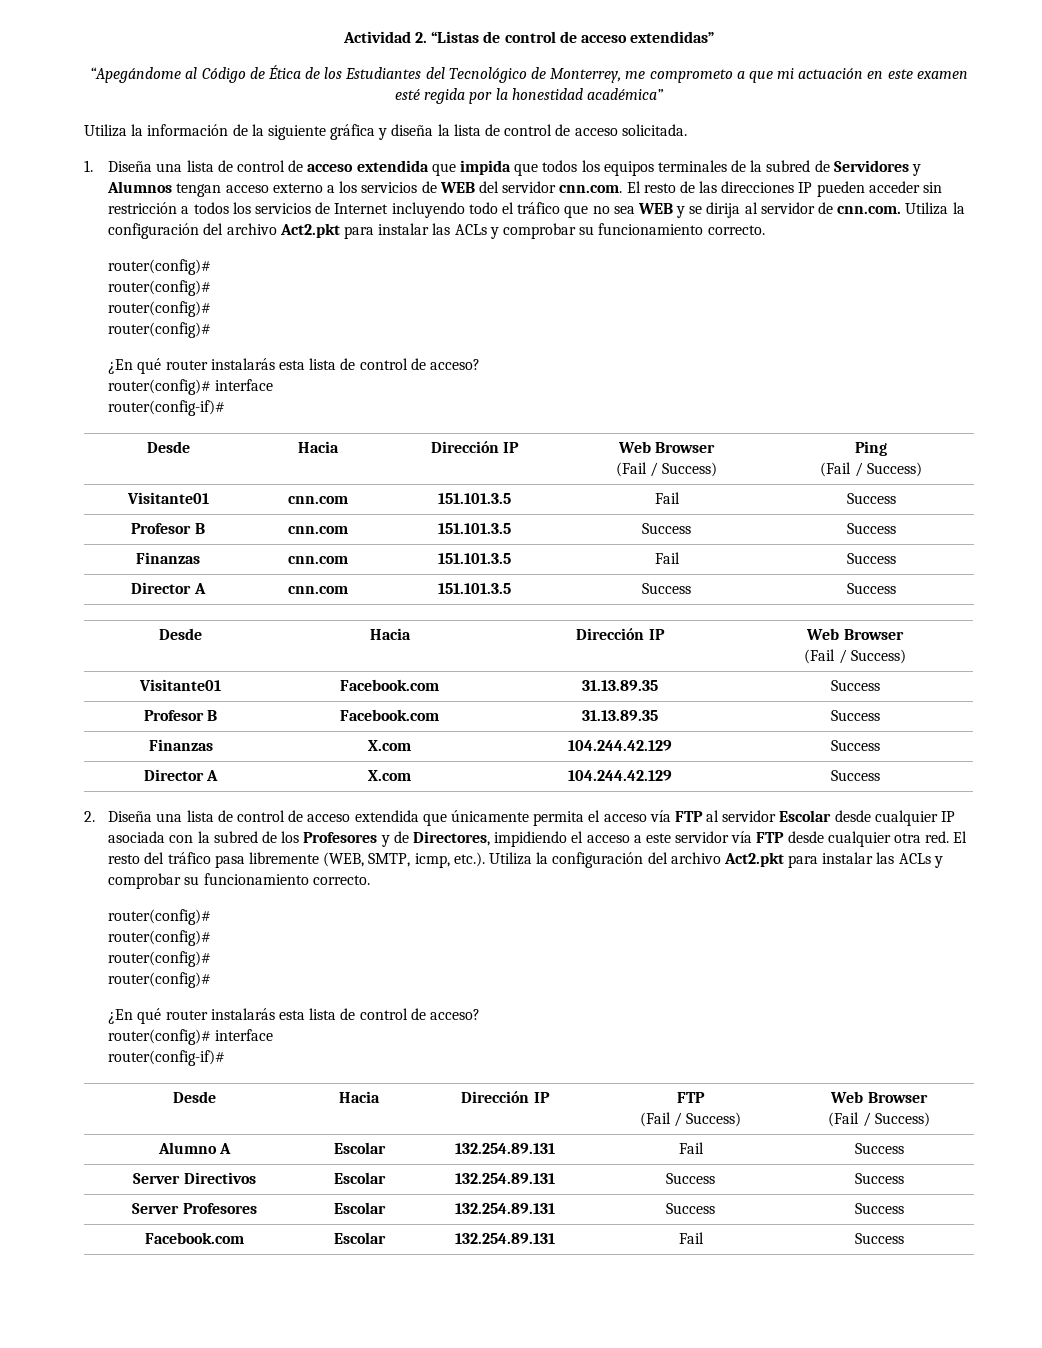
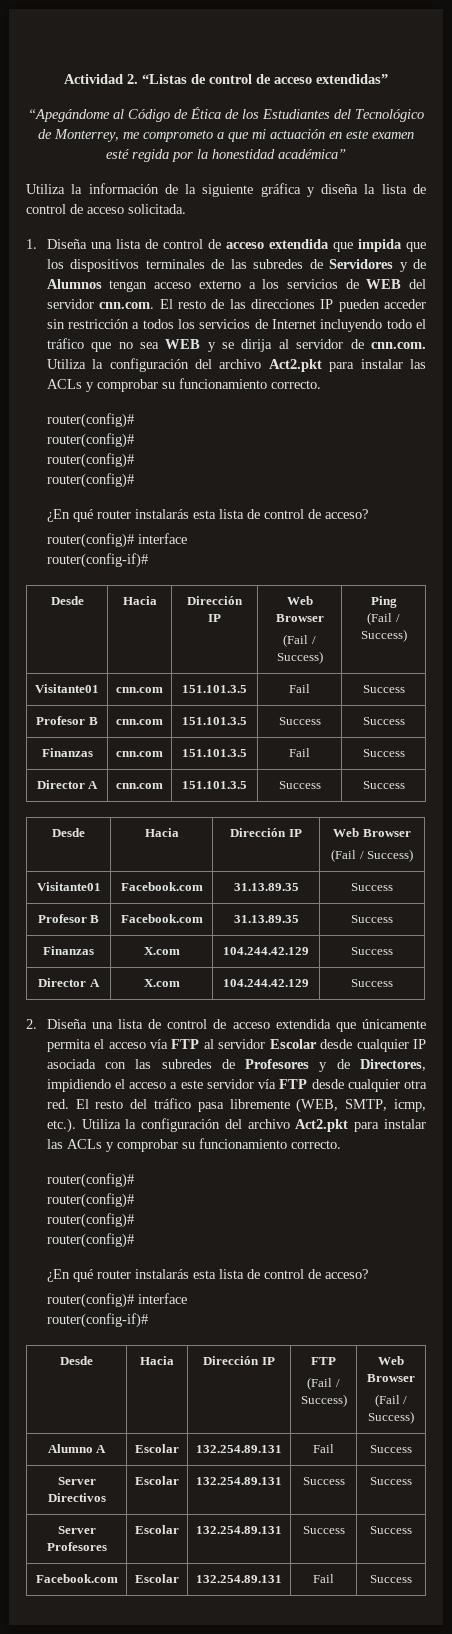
[542,160,811,176] todos los equipos terminales de la subred -> [46,259,304,272] los dispositivos terminales de las subredes
(921, 170) none -> [412,259,426,269] de
[197,831,300,843] la subred de los -> [135,1059,235,1069] las subredes de

